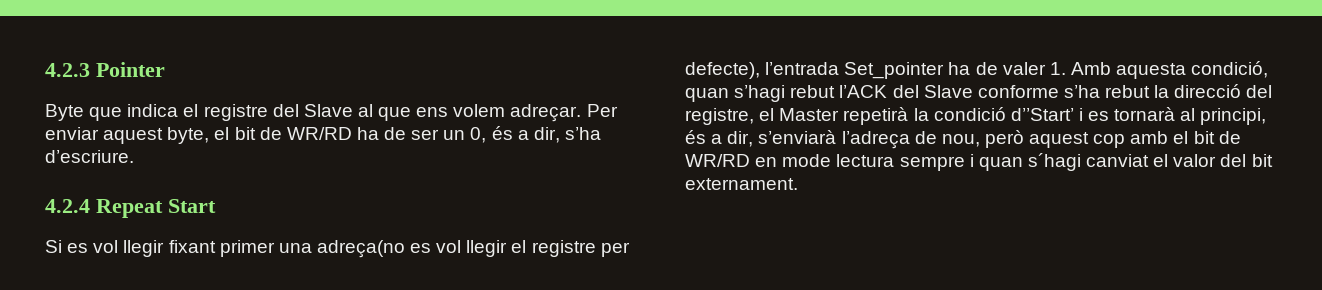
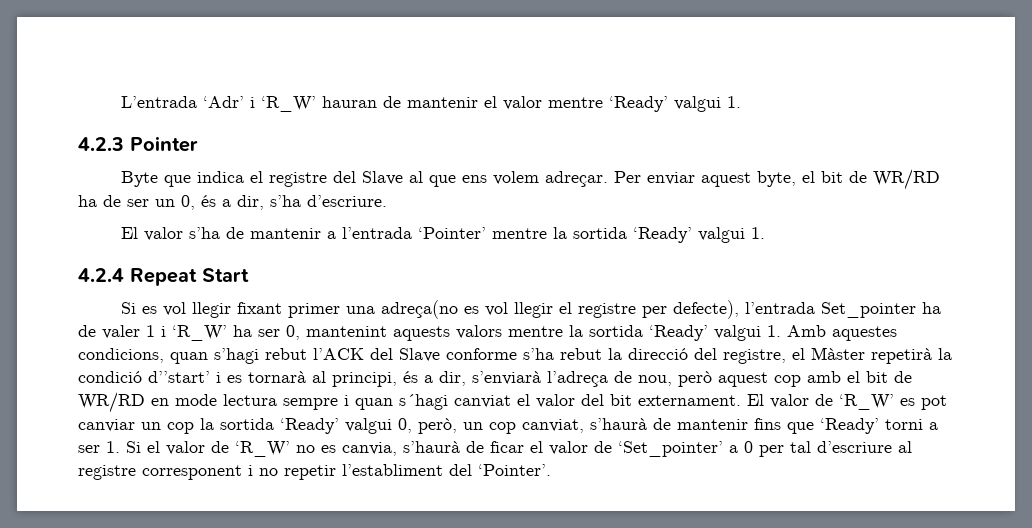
(45, 70) none -> [120,96,741,112] L’entrada ‘Adr’ i ‘R_W’ hauran de mantenir el valor mentre ‘Ready’ valgui 1. //
(134, 156) none -> [120,227,765,243] // El valor s’ha de mantenir a l’entrada ‘Pointer’ mentre la sortida ‘Ready’ valgui 1.
[1049,61,1269,79] 1. Amb aquesta condició, -> [146,325,897,341] [78,348,164,363] 1 i ‘R_W’ ha ser 0, mantenint aquests valors mentre la sortida ‘Ready’ valgui 1. Amb aquestes condicions,
[779,108,840,121] Master -> [811,347,865,360] Màster
[1010,108,1074,121] d’’Start’ -> [148,371,210,383] d’’start’
(798, 184) none -> [747,394,947,410] [78,418,938,434] [78,441,912,457] [78,464,551,480] El valor de ‘R_W’ es pot canviar un cop la sortida ‘Ready’ valgui 0, però, un cop canviat, s’haurà de mantenir fins que ‘Ready’ torni a ser 1. Si el valor de ‘R_W’ no es canvia, s’haurà de ficar el valor de ‘Set_pointer’ a 0 per tal d’escriure al registre corresponent i no repetir l’establiment del ‘Pointer’.

